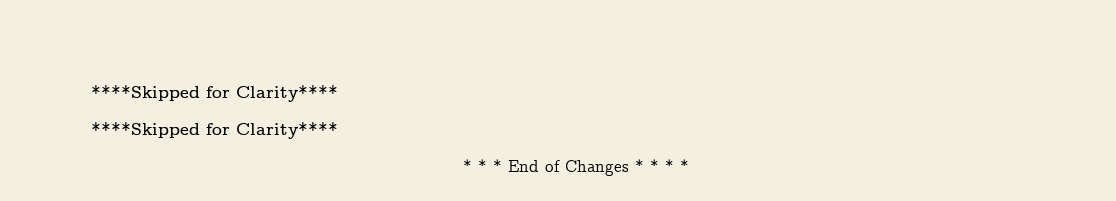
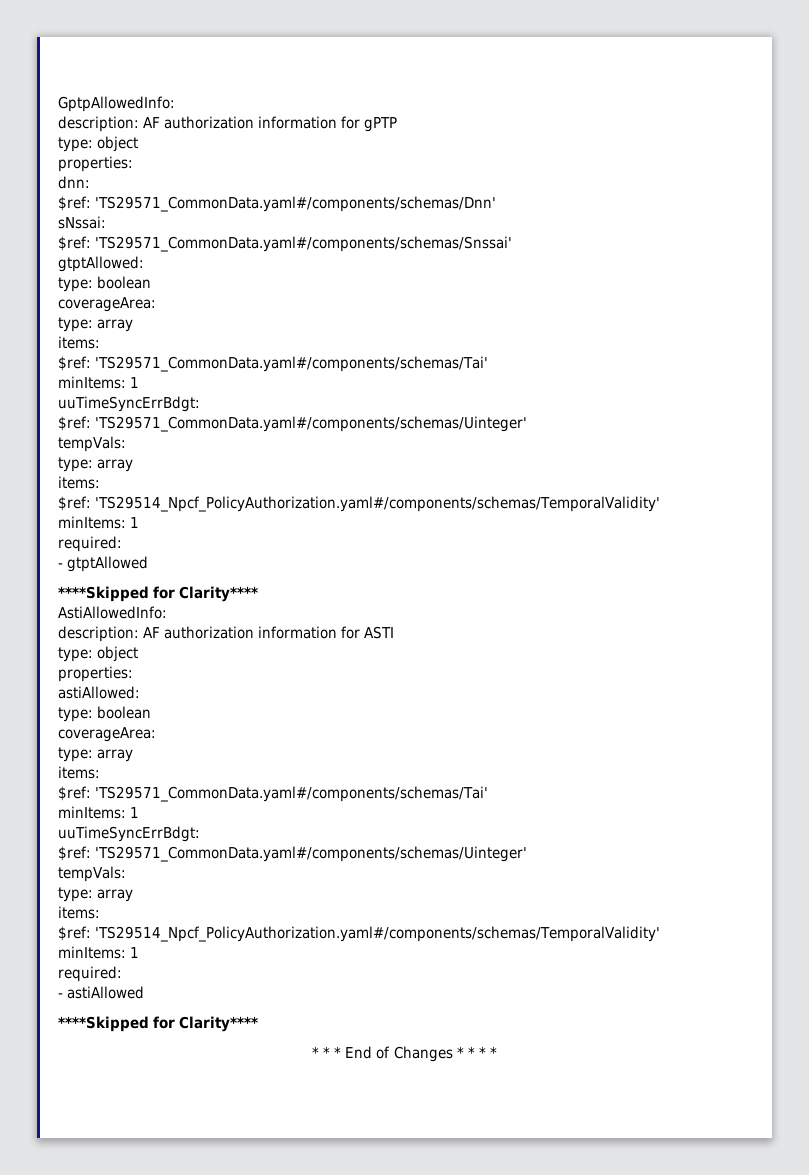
[91,85,338,102] ****Skipped for Clarity**** -> [58,96,175,112] [58,116,398,132] [58,136,139,152] [58,156,133,172] [58,176,90,189] [58,196,497,212] [58,216,106,229] [58,236,513,252] [58,256,144,272] [58,276,152,292] [58,297,156,312] [58,317,134,332] [58,336,100,349] [58,356,489,372] [58,376,140,389] [58,396,200,412] [58,416,528,432] [58,436,126,452] [58,457,134,472] [58,476,100,489] [58,496,661,512] [58,516,140,529] [58,536,122,552] [58,556,149,572] [58,586,259,602] [58,606,167,619] [58,626,395,642] [58,646,139,662] [58,666,133,682] [58,686,140,699] [58,706,152,722] [58,727,156,742] [58,747,134,762] [58,766,100,779] [58,786,489,802] [58,806,140,819] [58,826,200,842] [58,846,528,862] [58,866,126,882] [58,887,134,902] [58,906,100,919] [58,926,661,942] [58,946,140,959] [58,966,122,982] [58,986,145,999] GptpAllowedInfo: // description: AF authorization information for gPTP // type: object // properties: // dnn: // $ref: 'TS29571_CommonData.yaml#/components/schemas/Dnn' // sNssai: // $ref: 'TS29571_CommonData.yaml#/components/schemas/Snssai' // gtptAllowed: // type: boolean // coverageArea: // type: array // items: // $ref: 'TS29571_CommonData.yaml#/components/schemas/Tai' // minItems: 1 // uuTimeSyncErrBdgt: // $ref: 'TS29571_CommonData.yaml#/components/schemas/Uinteger' // tempVals: // type: array // items: // $ref: 'TS29514_Npcf_PolicyAuthorization.yaml#/components/schemas/TemporalValidity' // minItems: 1 // required: // - gtptAllowed // ****Skipped for Clarity**** // AstiAllowedInfo: // description: AF authorization information for ASTI // type: object // properties: // astiAllowed: // type: boolean // coverageArea: // type: array // items: // $ref: 'TS29571_CommonData.yaml#/components/schemas/Tai' // minItems: 1 // uuTimeSyncErrBdgt: // $ref: 'TS29571_CommonData.yaml#/components/schemas/Uinteger' // tempVals: // type: array // items: // $ref: 'TS29514_Npcf_PolicyAuthorization.yaml#/components/schemas/TemporalValidity' // minItems: 1 // required: // - astiAllowed

